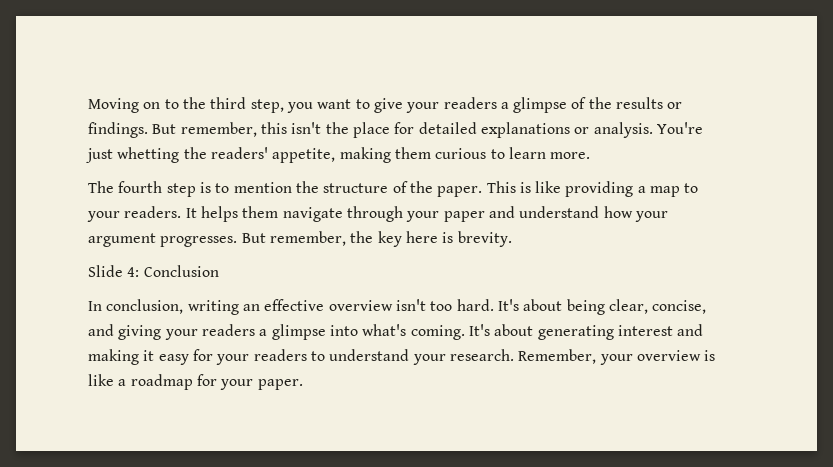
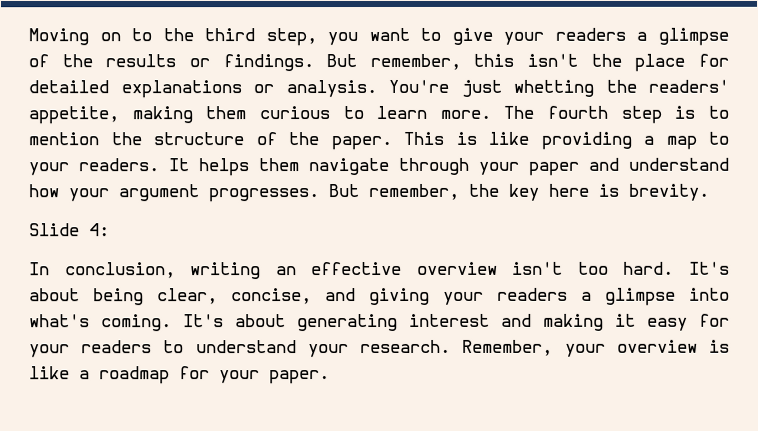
(591, 155) // -> (491, 114) none
[143,265,219,277] Conclusion -> (110, 230) none

